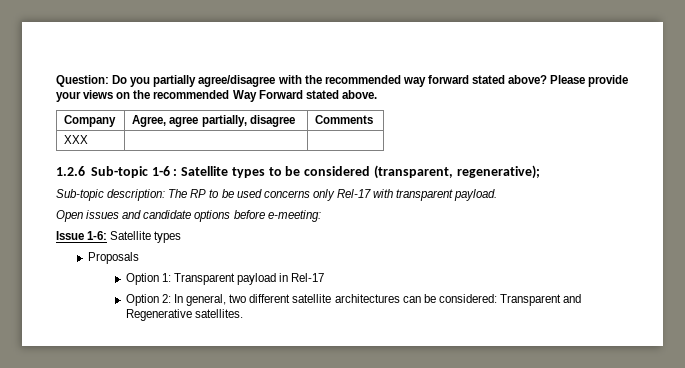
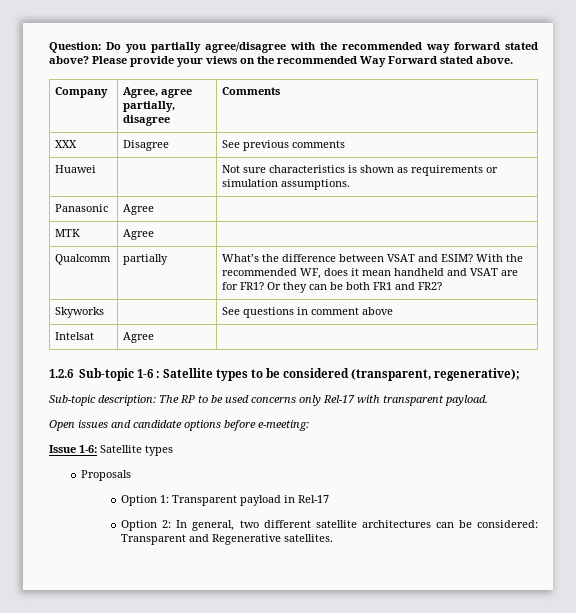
(89, 139) none -> [123,140,170,151] [222,140,346,151] [55,165,97,173] [222,165,499,176] [222,179,351,190] [55,204,109,212] [123,204,155,215] [55,229,81,237] [123,229,155,240] [55,254,112,265] [123,254,169,265] [222,254,524,262] [222,268,519,279] [222,282,443,293] [55,307,105,318] [222,307,394,318] [55,332,95,340] [123,332,155,343] Disagree | See previous comments // Huawei | | Not sure characteristics is shown as requirements or simulation assumptions. // Panasonic | Agree | // MTK | Agree | // Qualcomm | partially | What’s the difference between VSAT and ESIM? With the recommended WF, does it mean handheld and VSAT are for FR1? Or they can be both FR1 and FR2? // Skyworks | | See questions in comment above // Intelsat | Agree

